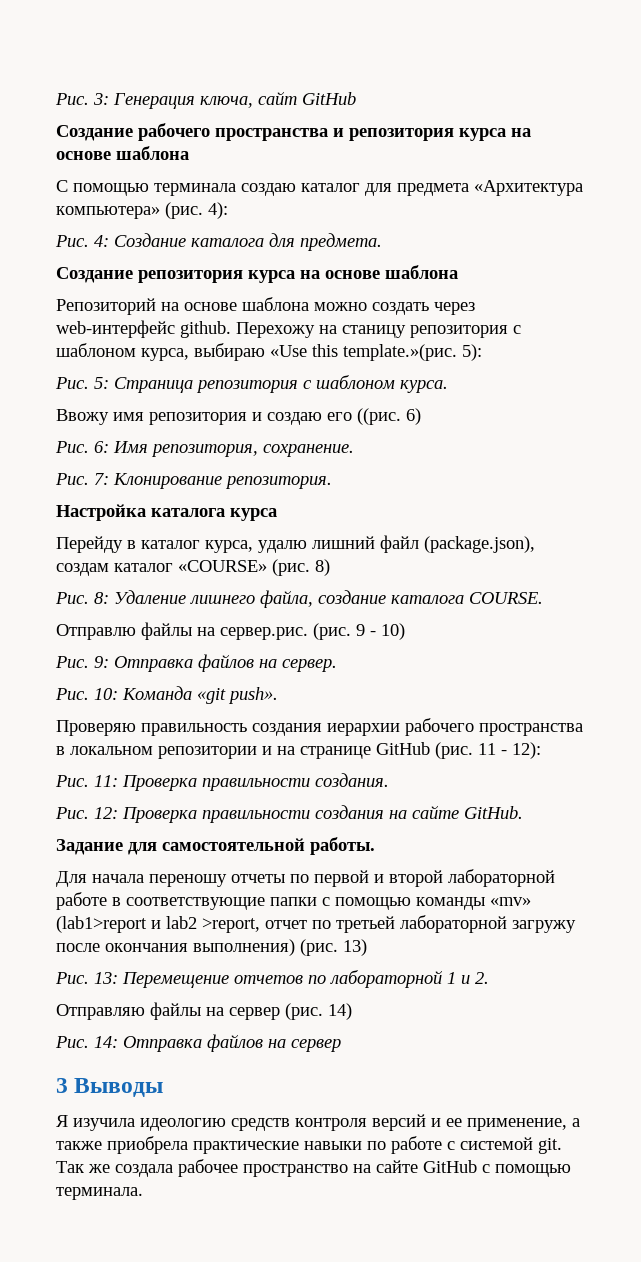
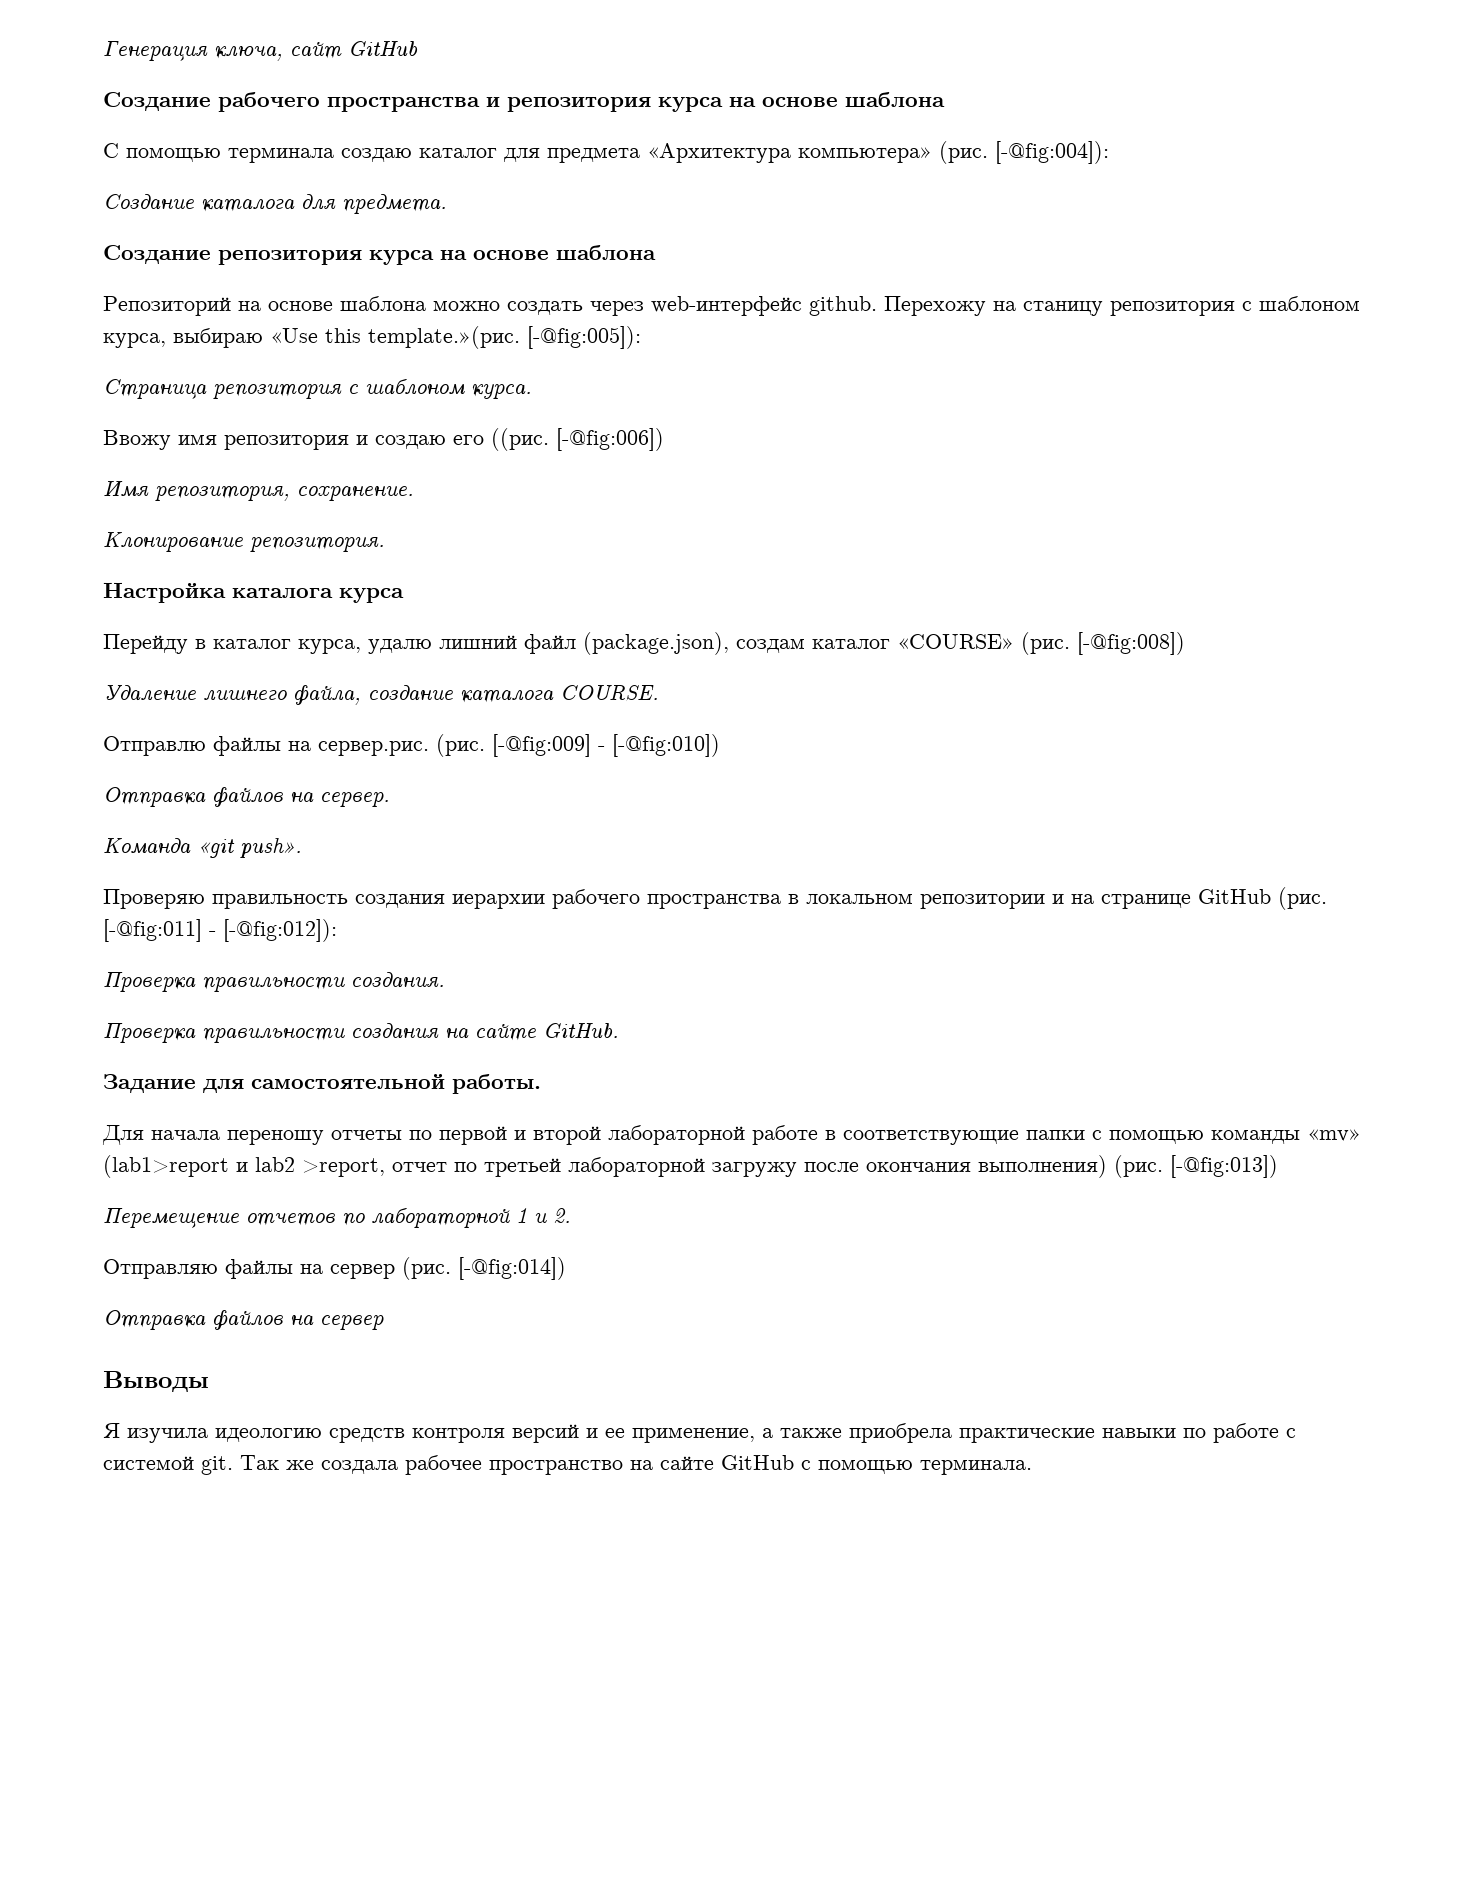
[55,93,109,105] Рис. 3: -> (103, 51) none
[208,202,228,219] [55,235,109,247] 4): // Рис. 4: -> [995,141,1109,164] [-@fig:004]): //
[462,344,482,361] [55,377,109,389] 5): // Рис. 5: -> [527,326,641,349] [-@fig:005]): //
[406,408,421,425] [55,441,109,453] 6) // Рис. 6: -> [556,428,664,451] [-@fig:006]) //
[55,473,109,485] Рис. 7: -> (414, 494) none
[315,559,330,576] [55,592,109,604] 8) // Рис. 8: -> [1077,632,1185,655] [-@fig:008]) //
[356,623,405,640] [55,656,109,668] 9 - 10) // Рис. 9: -> [492,734,720,757] [-@fig:009] - [-@fig:010]) //
[55,688,118,700] Рис. 10: -> (390, 800) none
[478,742,541,759] [55,775,118,787] 11 - 12): // Рис. 11: -> [103,919,337,942] [-@fig:011] - [-@fig:012]): //
[55,807,118,819] Рис. 12: -> (445, 980) none
[343,939,367,956] [55,972,118,984] 13) // Рис. 13: -> [1170,1155,1278,1178] [-@fig:013]) //
[328,1003,352,1020] [55,1036,118,1048] 14) // Рис. 14: -> [458,1257,566,1280] [-@fig:014]) //
[56,1078,68,1093] 3 -> (384, 1323) none

